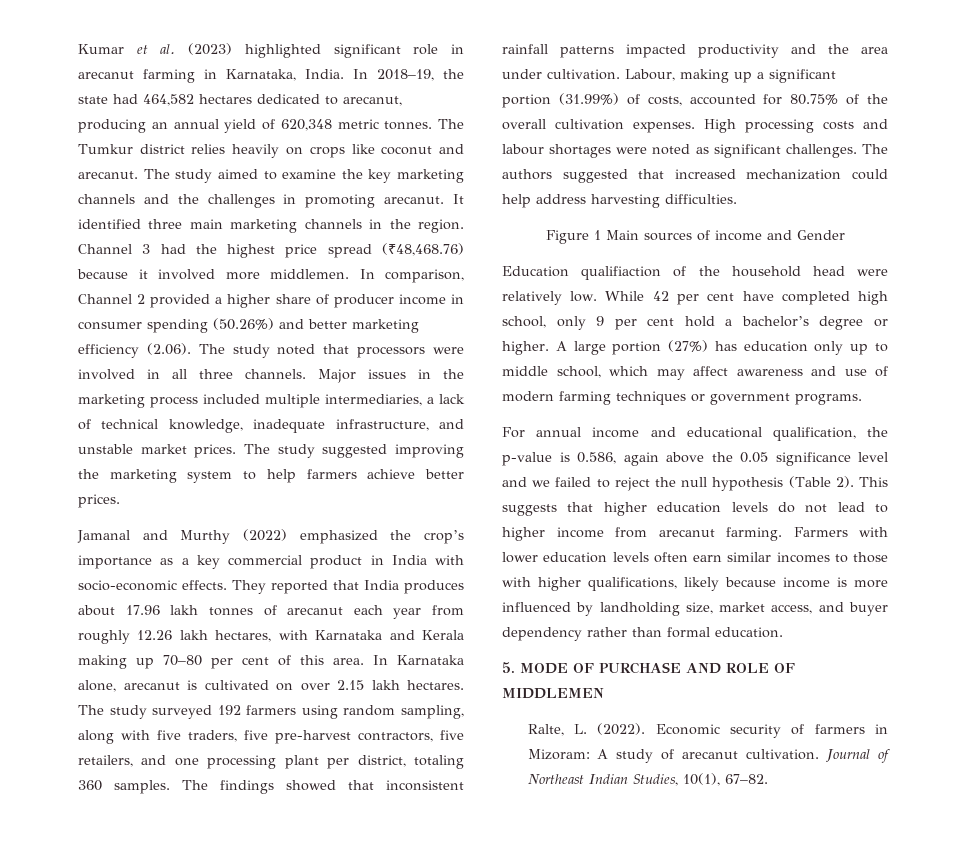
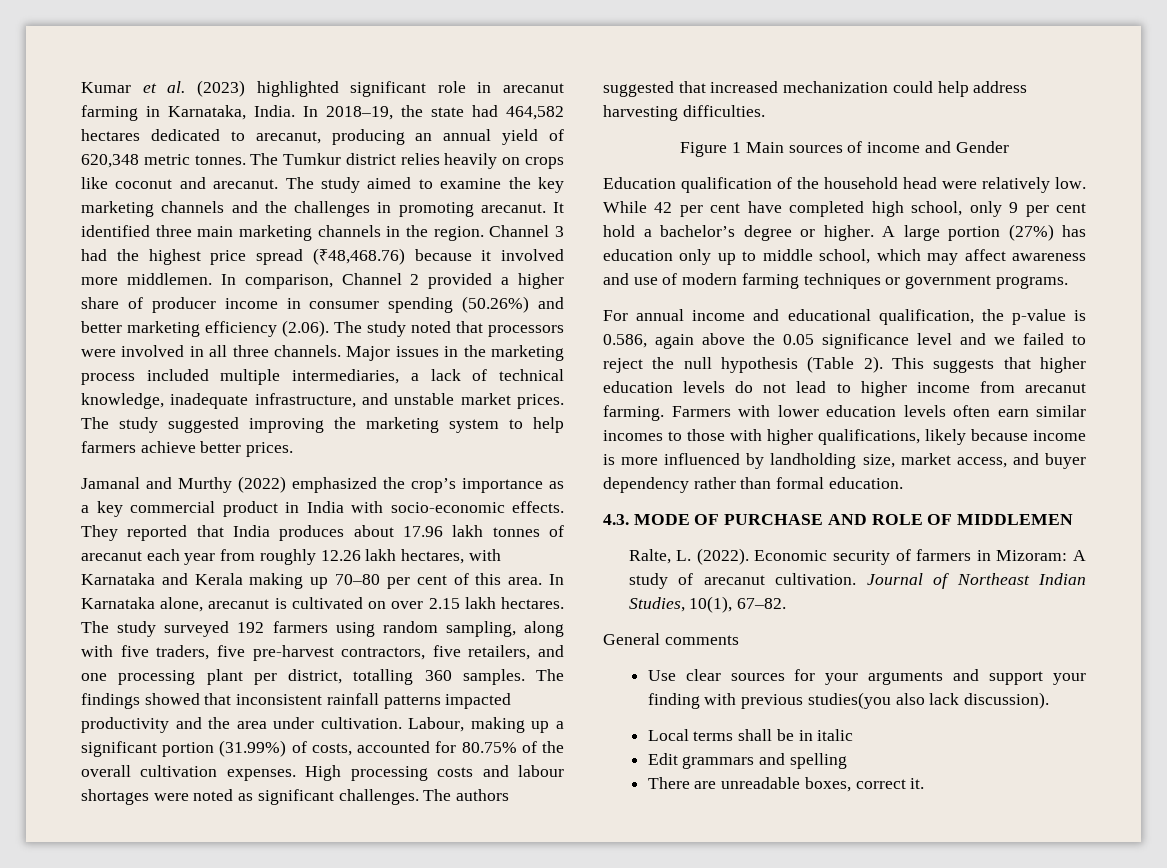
[414,755,464,769] totaling -> [353,669,414,685] totalling
[581,266,662,280] qualifiaction -> [681,177,772,193] qualification
[502,662,515,673] 5. -> [603,514,629,525] 4.3.
(768, 779) none -> [603,633,739,645] [647,669,1086,685] [647,692,1050,709] [647,729,854,741] [647,753,847,769] [647,777,925,792] // General comments // Use clear sources for your arguments and support your finding with previous studies(you also lack discussion). // Local terms shall be in italic // Edit grammars and spelling // There are unreadable boxes, correct it.

